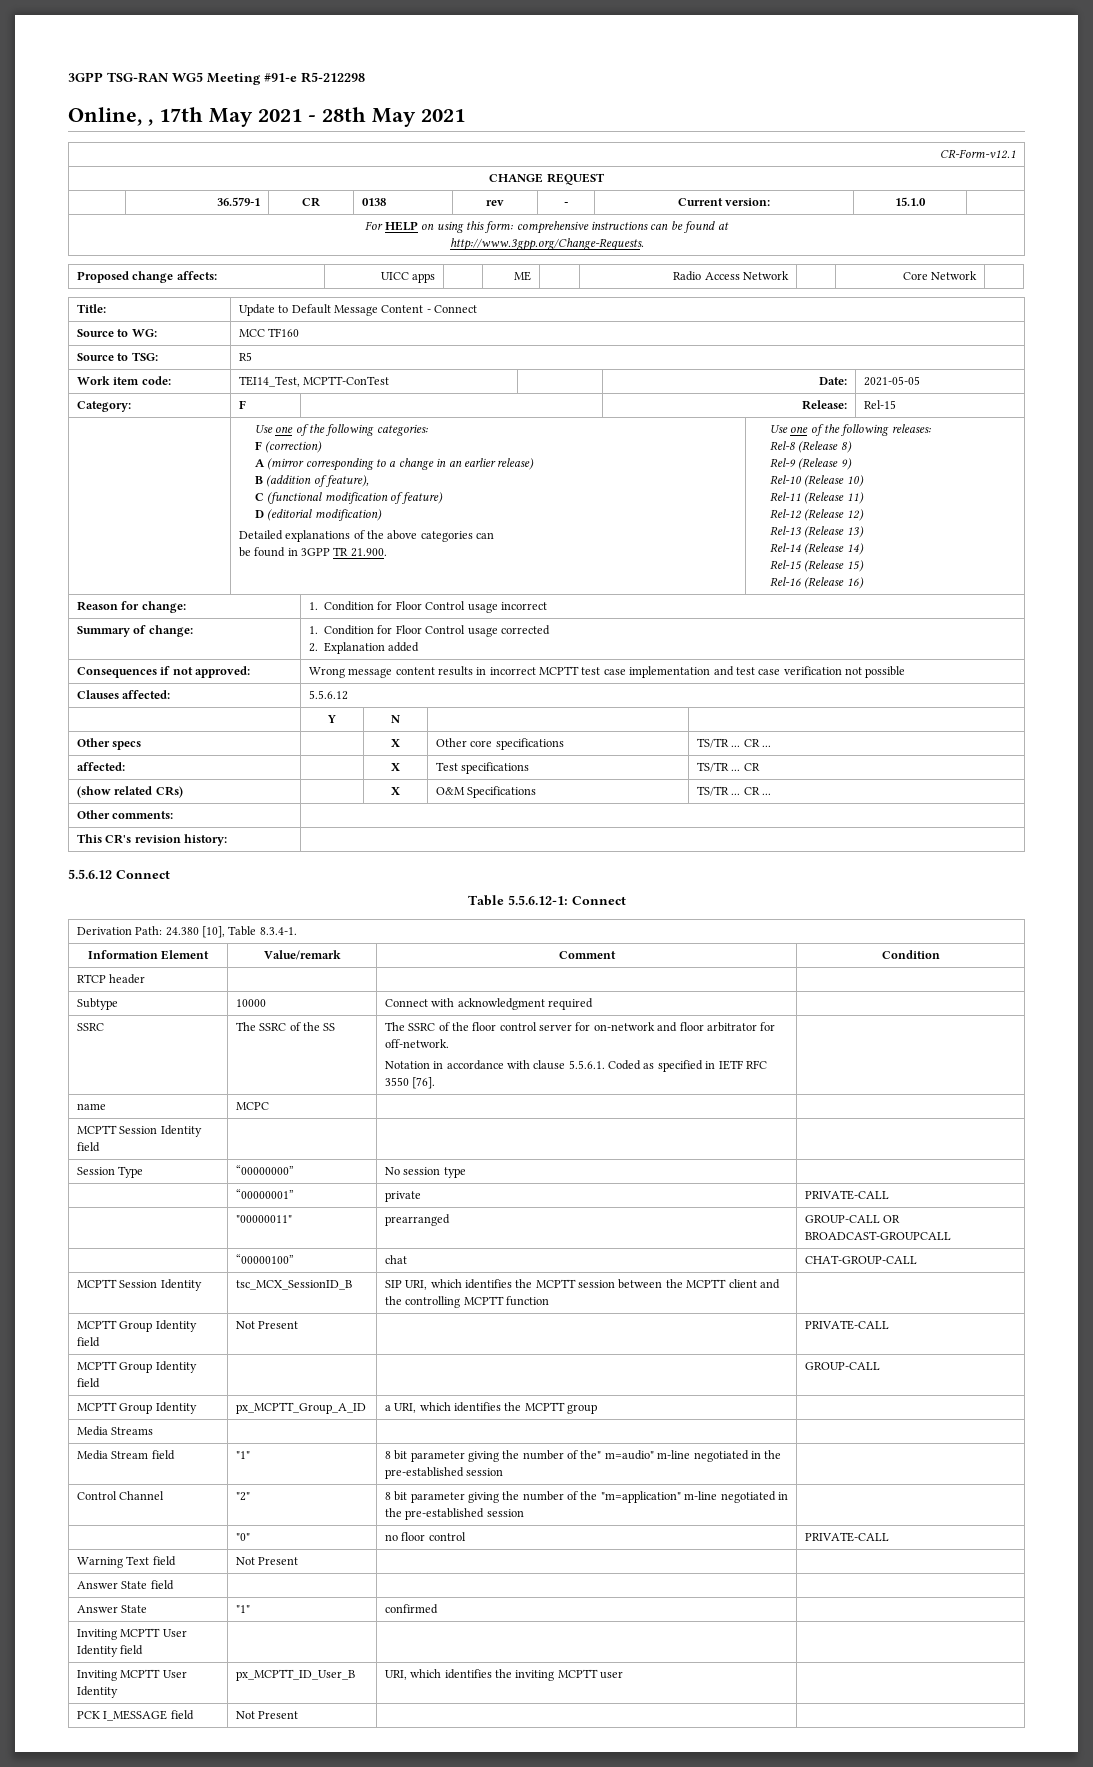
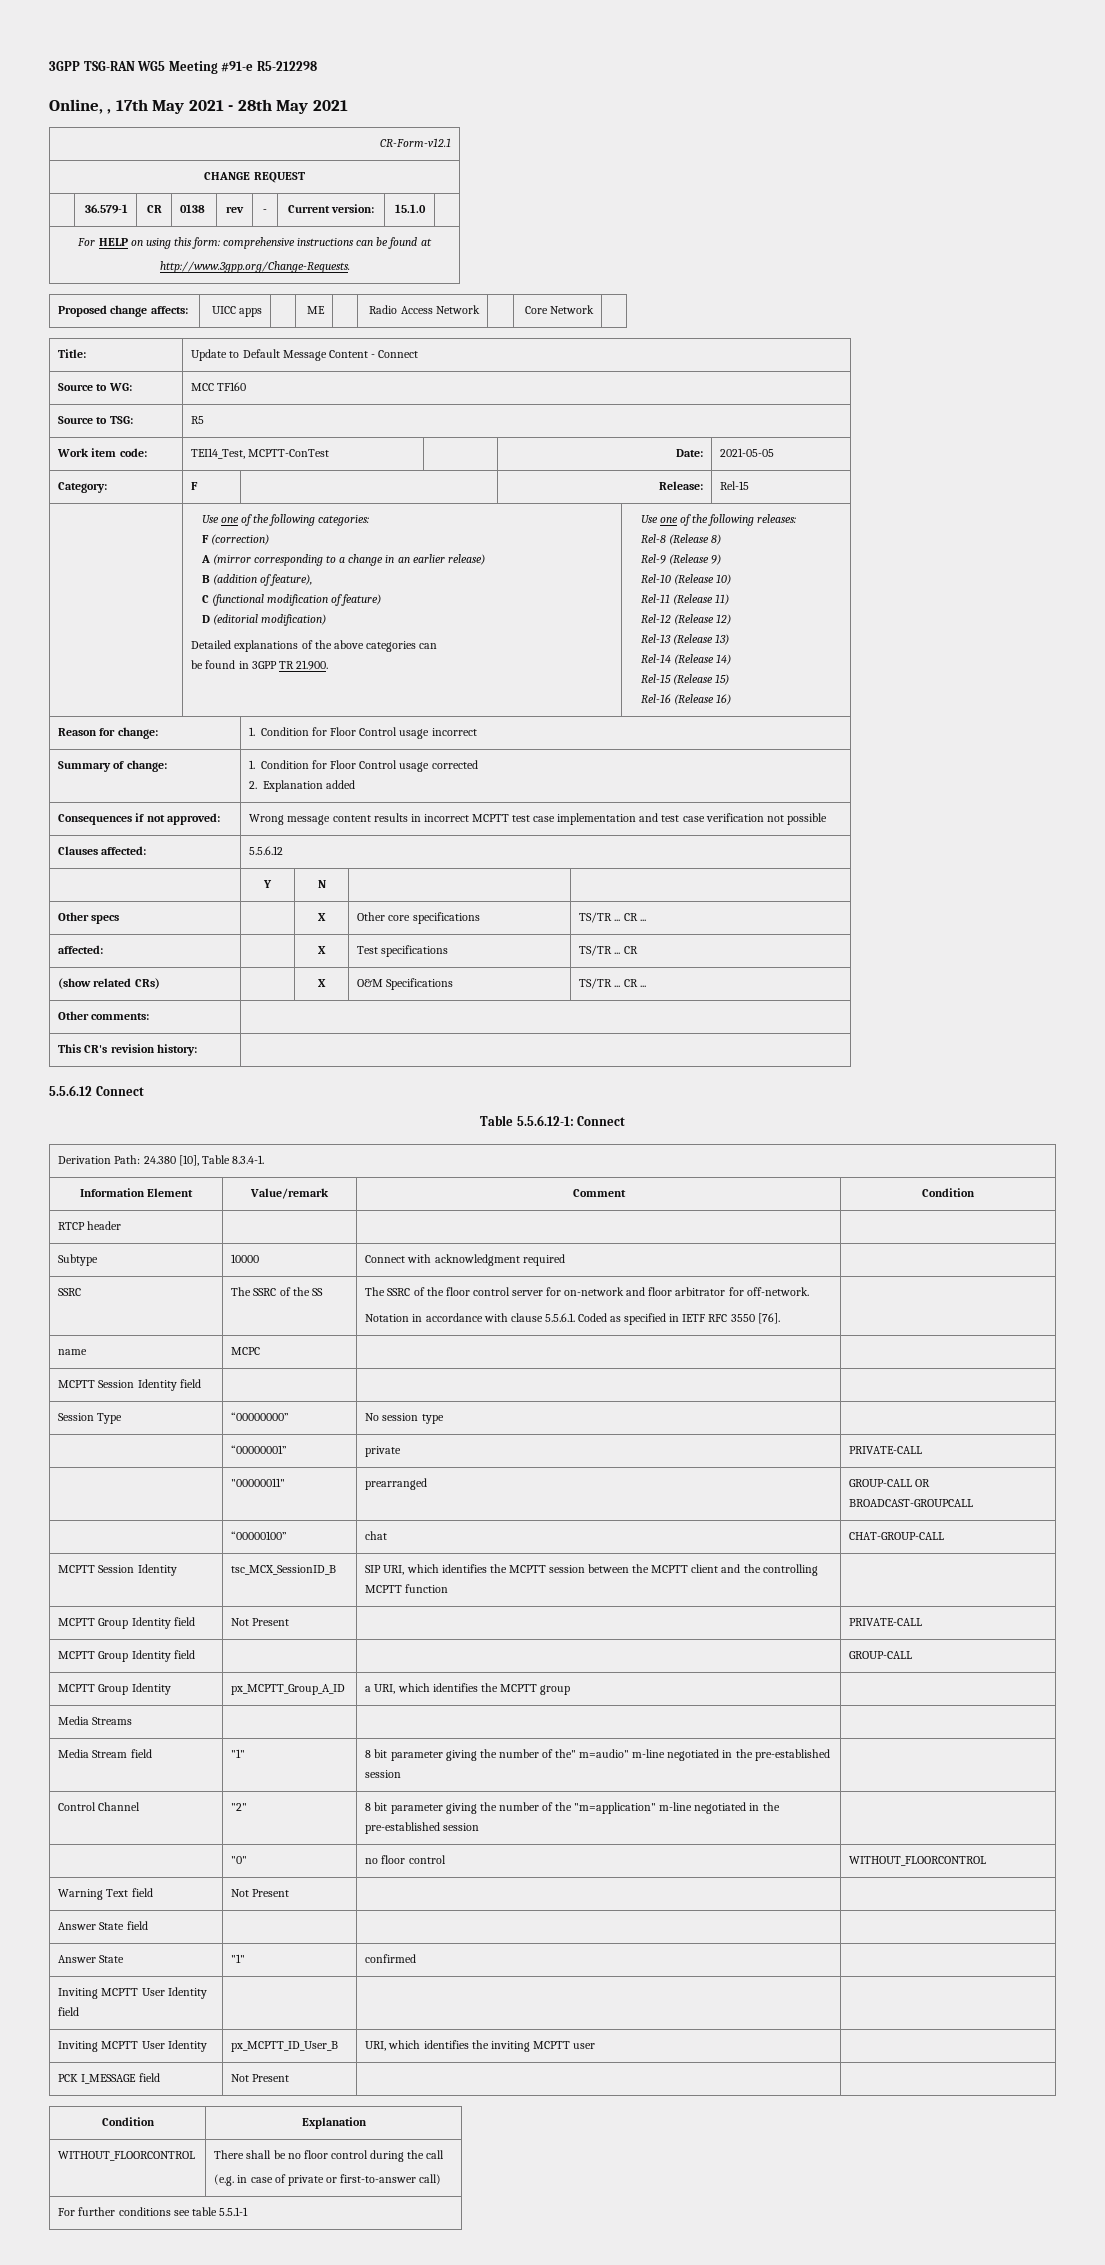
[804,1532,889,1542] PRIVATE-CALL -> [849,1856,987,1866] WITHOUT_FLOORCONTROL
(299, 1715) none -> [101,2117,155,2126] [301,2117,367,2129] [58,2151,196,2161] [214,2150,445,2162] [214,2174,442,2186] [58,2207,248,2216] // Condition | Explanation // WITHOUT_FLOORCONTROL | There shall be no floor control during the call // (e.g. in case of private or first-to-answer call) // For further conditions see table 5.5.1-1

